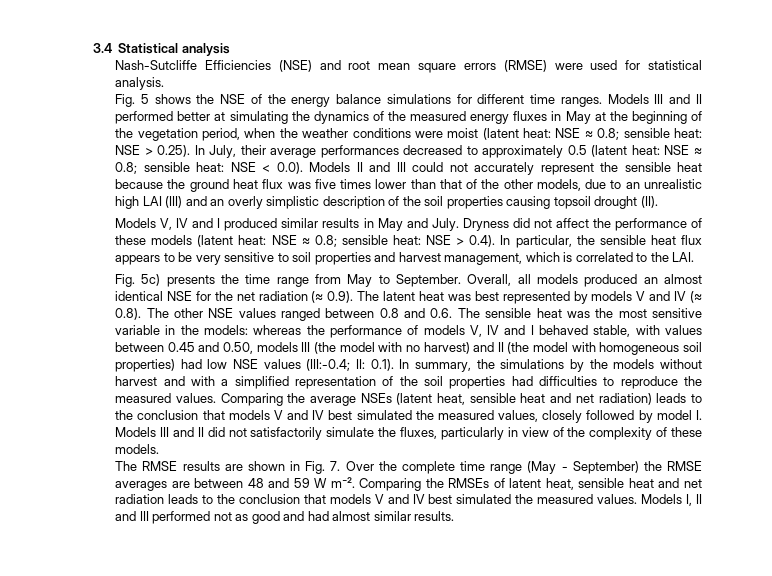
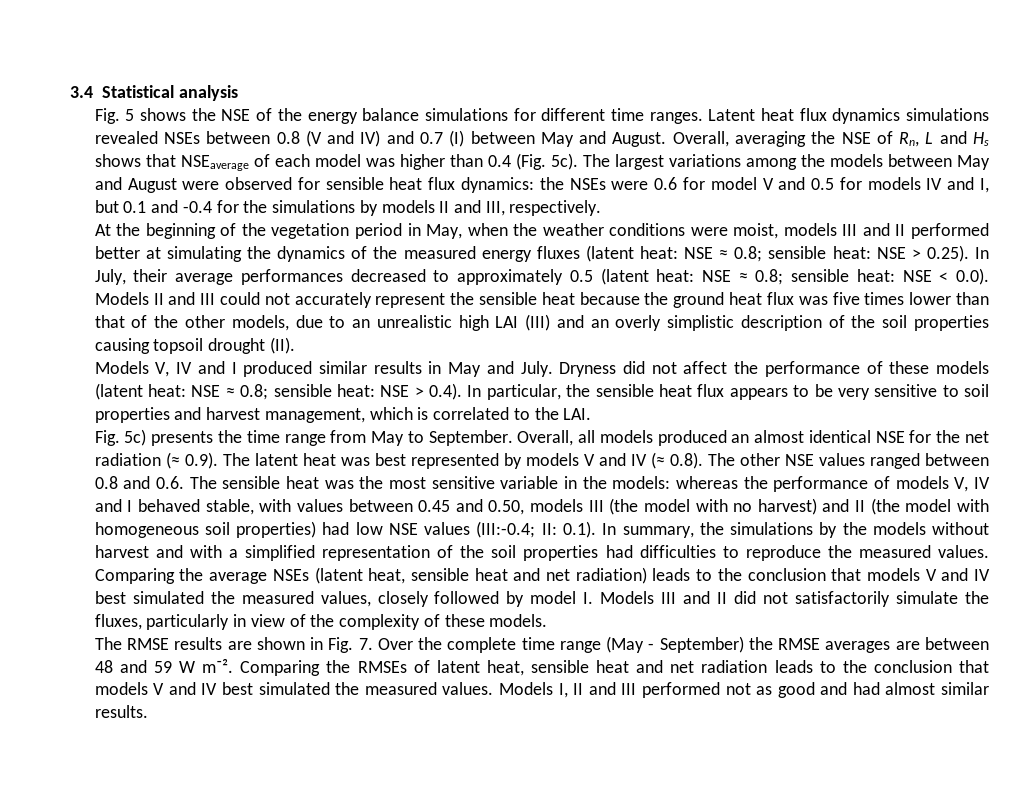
[115,60,702,73] [115,77,165,90] // Nash-Sutcliffe Efficiencies (NSE) and root mean square errors (RMSE) were used for statistical analysis. -> (238, 93) none
[607,94,649,104] Models -> [708,108,990,124] [94,130,990,147] [94,153,990,171] [94,177,990,193] [94,200,602,216] [94,223,837,239] Latent heat flux dynamics simulations revealed NSEs between 0.8 (V and IV) and 0.7 (I) between May and August. Overall, averaging the NSE of Rn, L and Hs shows that NSEaverage of each model was higher than 0.4 (Fig. 5c). The largest variations among the models between May and August were observed for sensible heat flux dynamics: the NSEs were 0.6 for model V and 0.5 for models IV and I, but 0.1 and -0.4 for the simulations by models II and III, respectively. // At the beginning of the vegetation period in May, when the weather conditions were moist, models
[551,111,702,124] [115,128,479,141] in May at the beginning of the vegetation period, when the weather conditions were moist -> (580, 252) none

